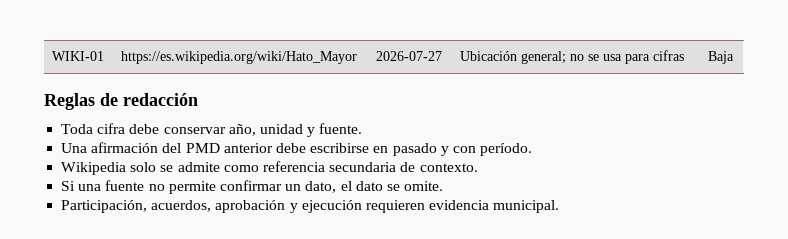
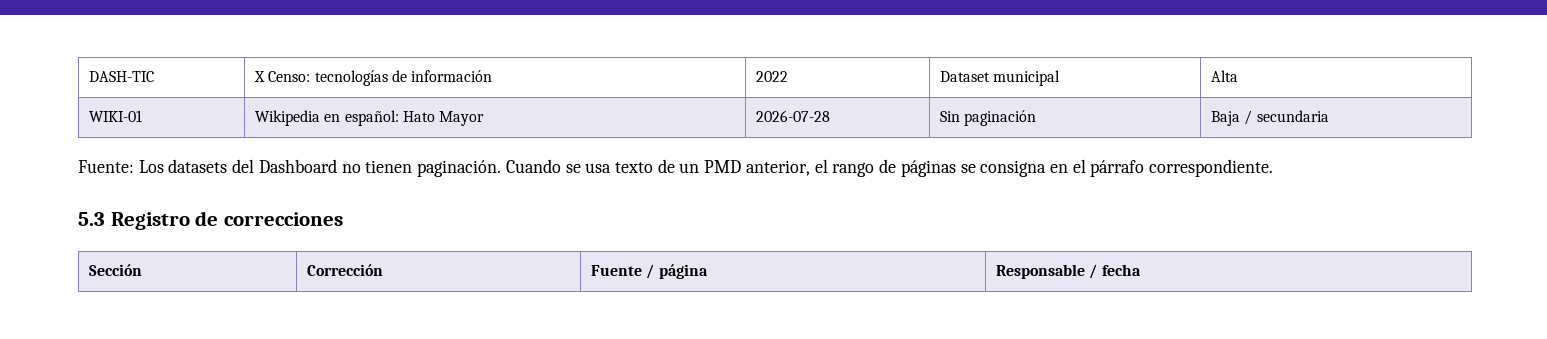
[52,51,105,61] [121,51,358,64] [376,51,443,61] [460,50,685,64] [708,51,735,64] [44,93,198,110] [61,123,363,137] [61,142,533,156] [61,161,478,175] [61,180,444,194] [61,200,560,213] WIKI-01 | https://es.wikipedia.org/wiki/Hato_Mayor | 2026-07-27 | Ubicación general; no se usa para cifras | Baja // Reglas de redacción // Toda cifra debe conservar año, unidad y fuente. // Una afirmación del PMD anterior debe escribirse en pasado y con período. // Wikipedia solo se admite como referencia secundaria de contexto. // Si una fuente no permite confirmar un dato, el dato se omite. // Participación, acuerdos, aprobación y ejecución requieren evidencia municipal. -> [89,71,155,82] [254,70,493,86] [756,71,789,82] [940,70,1061,86] [1211,70,1239,82] [89,110,143,122] [255,110,485,126] [756,110,831,122] [940,110,1037,126] [1211,110,1329,126] [78,159,1274,177] [78,211,343,230] [89,264,143,276] [307,264,384,276] [591,264,708,279] [996,264,1141,279] DASH-TIC | X Censo: tecnologías de información | 2022 | Dataset municipal | Alta // WIKI-01 | Wikipedia en español: Hato Mayor | 2026-07-28 | Sin paginación | Baja / secundaria // Fuente: Los datasets del Dashboard no tienen paginación. Cuando se usa texto de un PMD anterior, el rango de páginas se consigna en el párrafo correspondiente. // 5.3 Registro de correcciones // Sección | Corrección | Fuente / página | Responsable / fecha

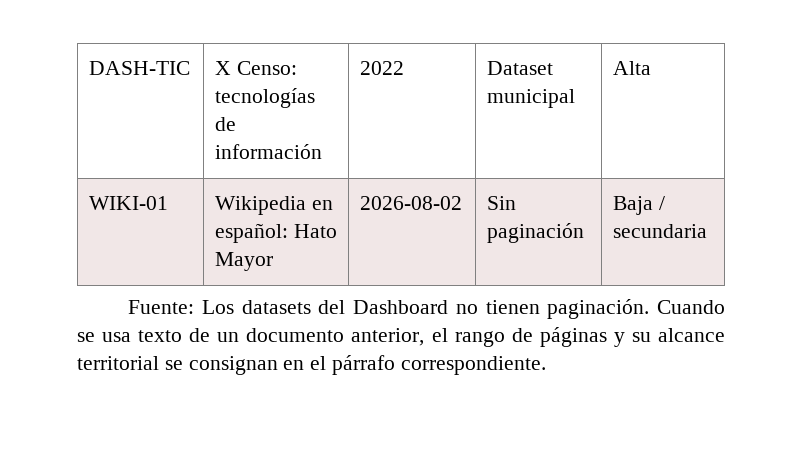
[756,110,831,122] 2026-07-28 -> [360,196,463,210] 2026-08-02
[704,160,742,173] PMD -> [246,328,345,342] documento
[960,159,1274,177] [78,211,343,230] [89,264,143,276] [307,264,384,276] [591,264,708,279] [996,264,1141,279] se consigna en el párrafo correspondiente. // 5.3 Registro de correcciones // Sección | Corrección | Fuente / página | Responsable / fecha -> [613,328,726,347] [77,355,546,375] y su alcance territorial se consignan en el párrafo correspondiente.

